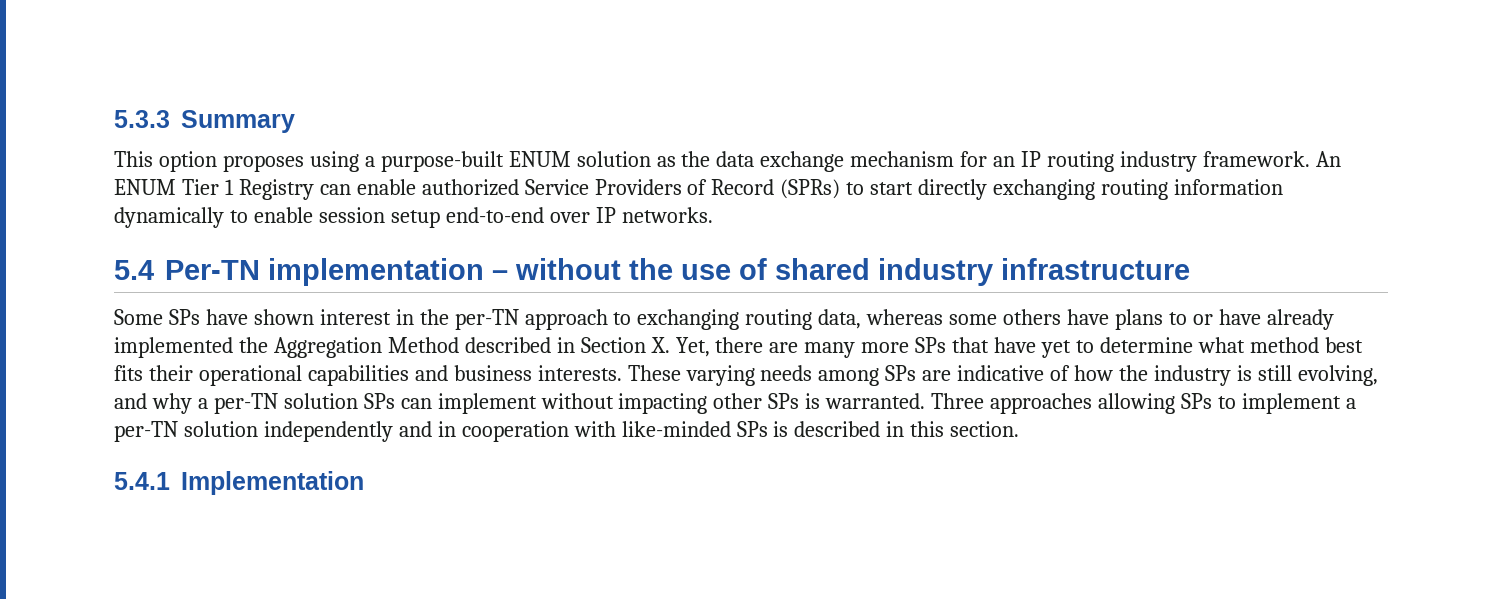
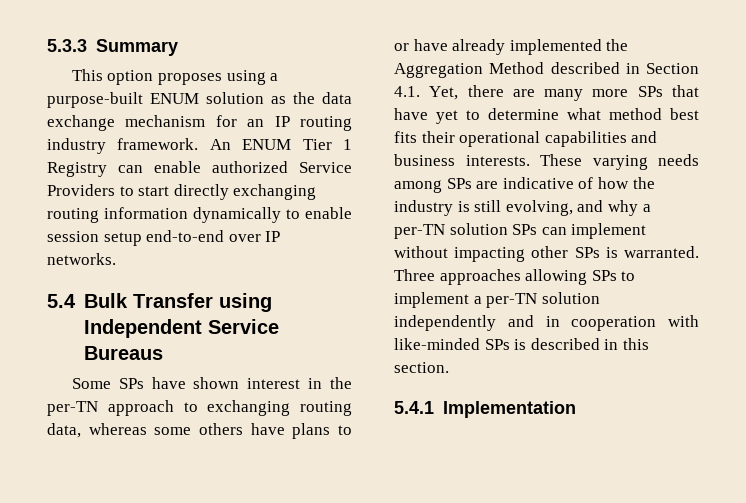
[687,179,841,199] of Record (SPRs) -> (115, 190) none
[165,258,1190,286] Per-TN implementation – without the use of shared industry infrastructure -> [83,293,272,312] [83,319,279,338] [83,346,163,360] Bulk Transfer using Independent Service Bureaus
[650,337,670,353] X. -> [394,86,420,97] 4.1.

